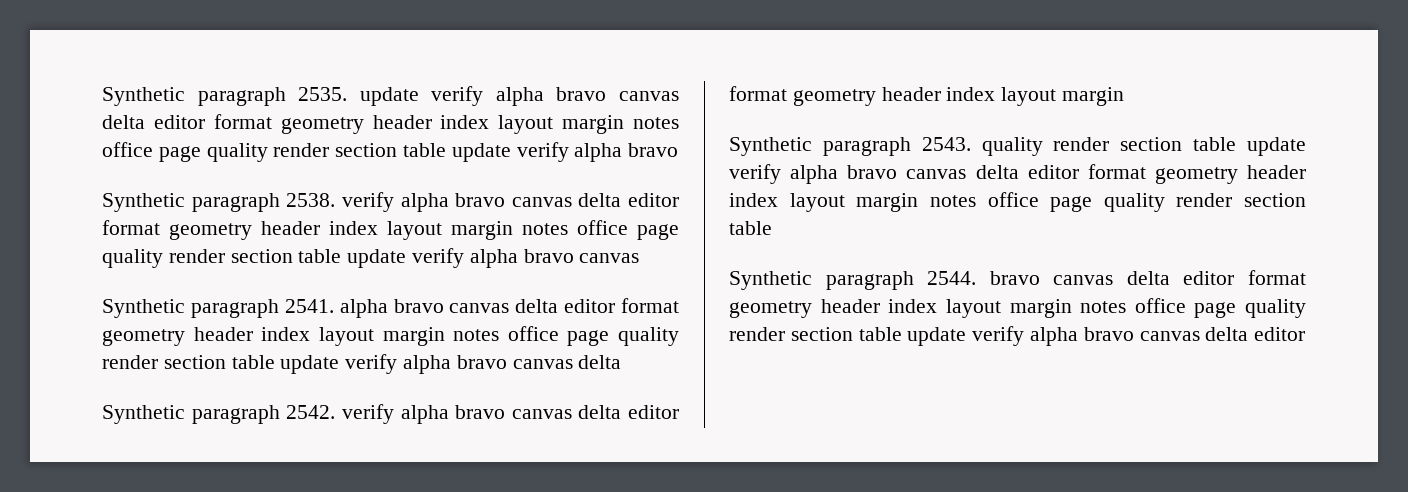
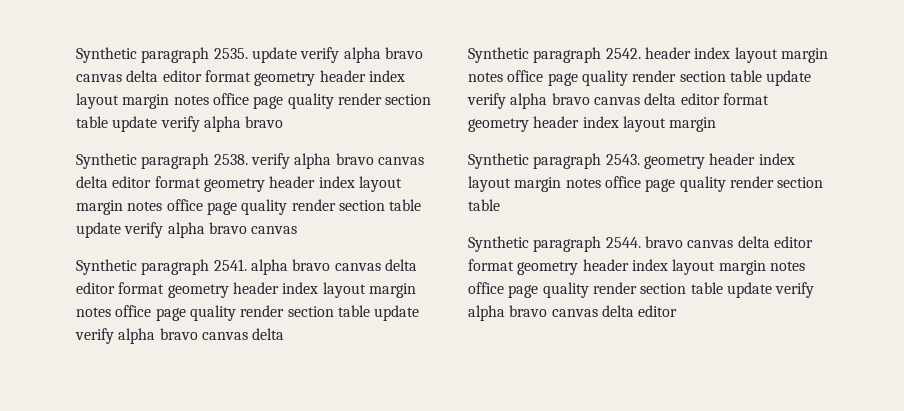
(336, 412) none -> [644,47,828,63] [468,70,812,86] header index layout margin notes office page quality render section table update
[981,137,1306,156] [729,164,1146,184] quality render section table update verify alpha bravo canvas delta editor format -> (640, 159) none

